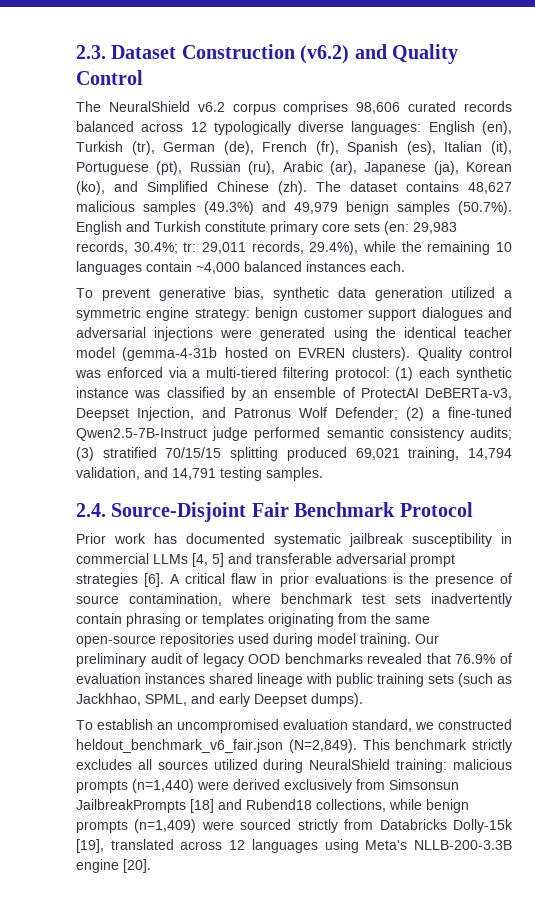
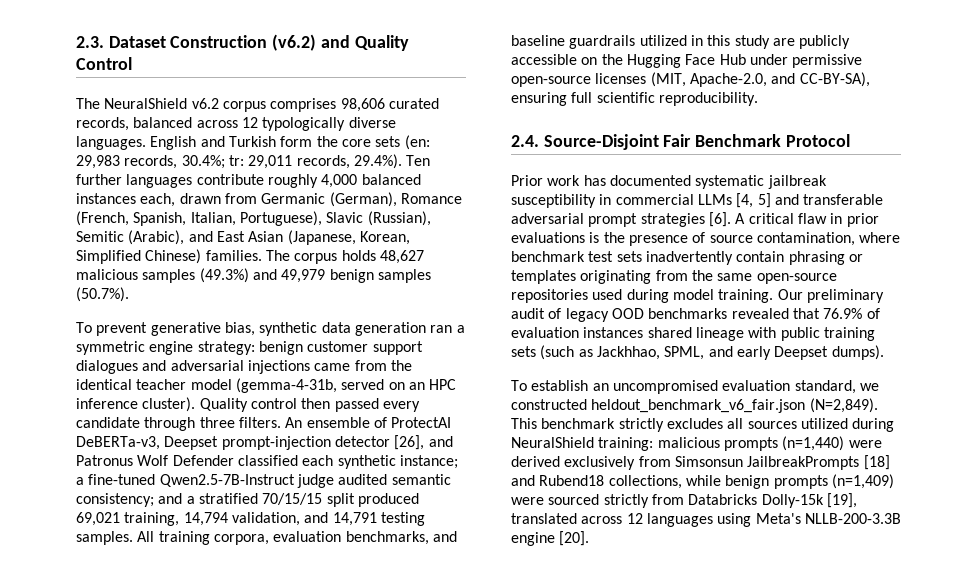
[463,101,512,112] records -> [76,117,129,131] records,
[351,121,512,135] [76,141,512,155] [76,161,512,175] [76,181,459,195] languages: English (en), Turkish (tr), German (de), French (fr), Spanish (es), Italian (it), Portuguese (pt), Russian (ru), Arabic (ar), Japanese (ja), Korean (ko), and Simplified Chinese (zh). The dataset contains -> [76,135,430,150] [76,154,431,169] [76,174,421,188] [76,192,462,207] [76,211,431,226] [76,230,410,245] [76,249,376,264] languages. English and Turkish form the core sets (en: 29,983 records, 30.4%; tr: 29,011 records, 29.4%). Ten further languages contribute roughly 4,000 balanced instances each, drawn from Germanic (German), Romance (French, Spanish, Italian, Portuguese), Slavic (Russian), Semitic (Arabic), and East Asian (Japanese, Korean, Simplified Chinese) families. The corpus holds
[76,221,457,235] [76,241,512,255] [76,261,405,275] English and Turkish constitute primary core sets (en: 29,983 records, 30.4%; tr: 29,011 records, 29.4%), while the remaining 10 languages contain ~4,000 balanced instances each. -> (129, 294) none
[451,287,496,298] utilized -> [430,325,453,333] ran
[220,327,368,341] were generated using -> [314,360,387,371] came from
[122,347,512,361] [75,367,512,381] [76,387,268,401] (gemma-4-31b hosted on EVREN clusters). Quality control was enforced via a multi-tiered filtering protocol: (1) each synthetic instance was classified by an -> [235,378,457,393] [76,397,420,412] [76,417,303,431] (gemma-4-31b, served on an HPC inference cluster). Quality control then passed every candidate through three filters. An
[137,407,512,421] [76,427,512,441] [76,447,94,461] Injection, and Patronus Wolf Defender; (2) a fine-tuned Qwen2.5-7B-Instruct judge performed semantic consistency audits; (3) -> [221,435,453,450] [76,455,458,469] [76,474,451,488] [76,493,195,507] prompt-injection detector [26], and Patronus Wolf Defender classified each synthetic instance; a fine-tuned Qwen2.5-7B-Instruct judge audited semantic consistency; and a
[230,447,279,461] splitting -> [326,493,355,507] split
(323, 474) none -> [137,531,457,545] [511,35,851,49] [511,54,863,68] [511,72,870,87] [511,92,758,106] All training corpora, evaluation benchmarks, and baseline guardrails utilized in this study are publicly accessible on the Hugging Face Hub under permissive open-source licenses (MIT, Apache-2.0, and CC-BY-SA), ensuring full scientific reproducibility.

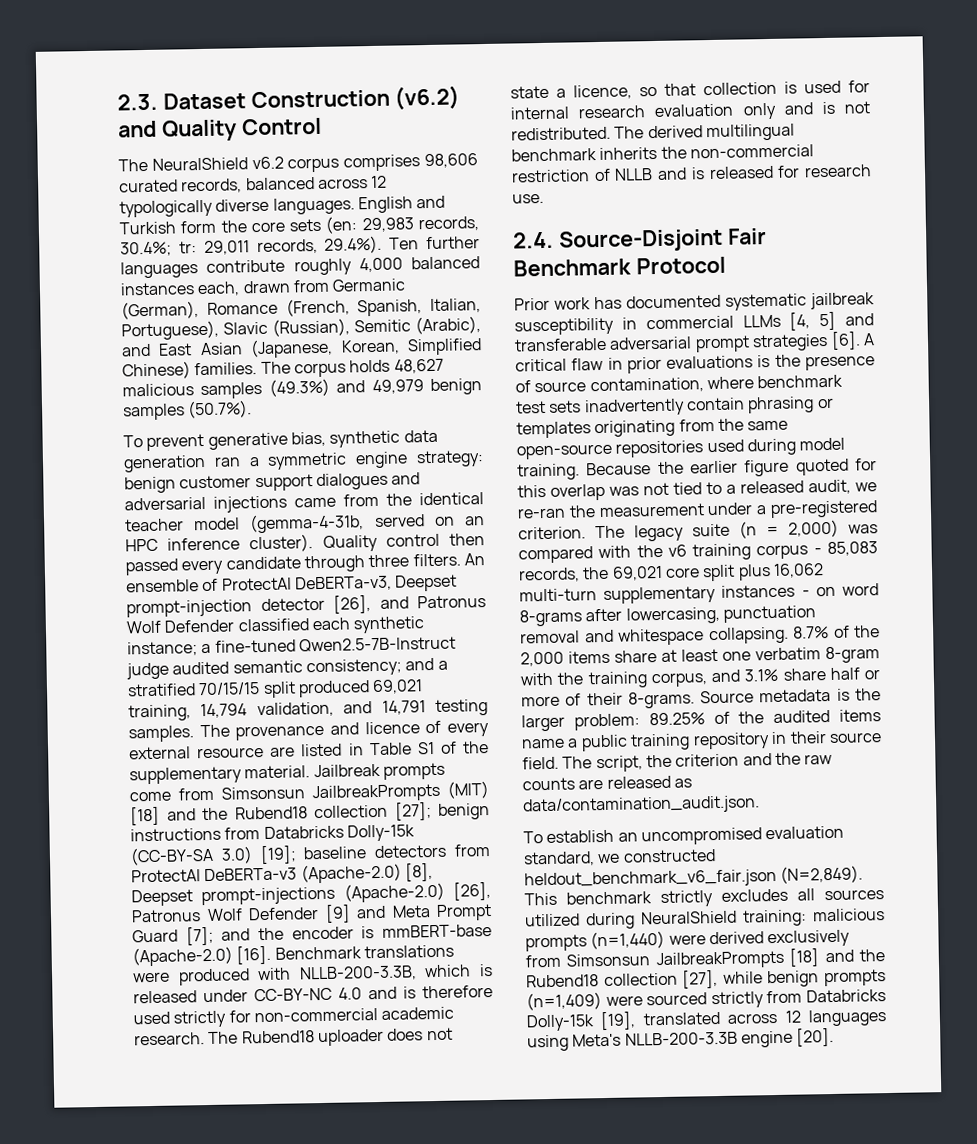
[137,531,457,545] [511,35,851,49] [511,54,863,68] [511,72,870,87] [511,92,758,106] All training corpora, evaluation benchmarks, and baseline guardrails utilized in this study are publicly accessible on the Hugging Face Hub under permissive open-source licenses (MIT, Apache-2.0, and CC-BY-SA), ensuring full scientific reproducibility. -> [199,720,489,741] [129,741,489,760] [129,762,445,785] [129,781,489,803] [130,802,490,826] [130,824,415,842] [130,844,492,866] [131,863,433,884] [131,882,491,907] [131,904,492,923] [132,923,493,946] [132,944,454,967] [133,963,494,986] [133,984,493,1004] [133,1006,455,1028] [134,1027,453,1047] [510,80,870,100] [510,101,871,120] [511,123,795,142] [511,144,814,162] [511,164,872,183] [512,193,544,204] The provenance and licence of every external resource are listed in Table S1 of the supplementary material. Jailbreak prompts come from Simsonsun JailbreakPrompts (MIT) [18] and the Rubend18 collection [27]; benign instructions from Databricks Dolly-15k (CC-BY-SA 3.0) [19]; baseline detectors from ProtectAI DeBERTa-v3 (Apache-2.0) [8], Deepset prompt-injections (Apache-2.0) [26], Patronus Wolf Defender [9] and Meta Prompt Guard [7]; and the encoder is mmBERT-base (Apache-2.0) [16]. Benchmark translations were produced with NLLB-200-3.3B, which is released under CC-BY-NC 4.0 and is therefore used strictly for non-commercial academic research. The Rubend18 uploader does not state a licence, so that collection is used for internal research evaluation only and is not redistributed. The derived multilingual benchmark inherits the non-commercial restriction of NLLB and is released for research use.
[777,289,884,303] [511,308,880,322] [511,327,875,341] [511,345,884,360] Our preliminary audit of legacy OOD benchmarks revealed that 76.9% of evaluation instances shared lineage with public training sets (such as Jackhhao, SPML, and early Deepset dumps). -> [586,458,877,477] [517,479,877,501] [517,500,878,519] [518,519,878,542] [518,541,878,564] [518,563,824,583] [519,583,879,604] [519,605,816,627] [520,625,880,646] [520,646,880,667] [520,667,880,689] [521,688,881,709] [521,709,881,732] [521,731,882,752] [522,752,833,773] [522,775,692,791] [523,795,760,816] Because the earlier figure quoted for this overlap was not tied to a released audit, we re-ran the measurement under a pre-registered criterion. The legacy suite (n = 2,000) was compared with the v6 training corpus - 85,083 records, the 69,021 core split plus 16,062 multi-turn supplementary instances - on word 8-grams after lowercasing, punctuation removal and whitespace collapsing. 8.7% of the 2,000 items share at least one verbatim 8-gram with the training corpus, and 3.1% share half or more of their 8-grams. Source metadata is the larger problem: 89.25% of the audited items name a public training repository in their source field. The script, the criterion and the raw counts are released as data/contamination_audit.json.
[539,475,682,489] Rubend18 collections, -> [859,949,886,962] [526,970,719,989] the Rubend18 collection [27],

